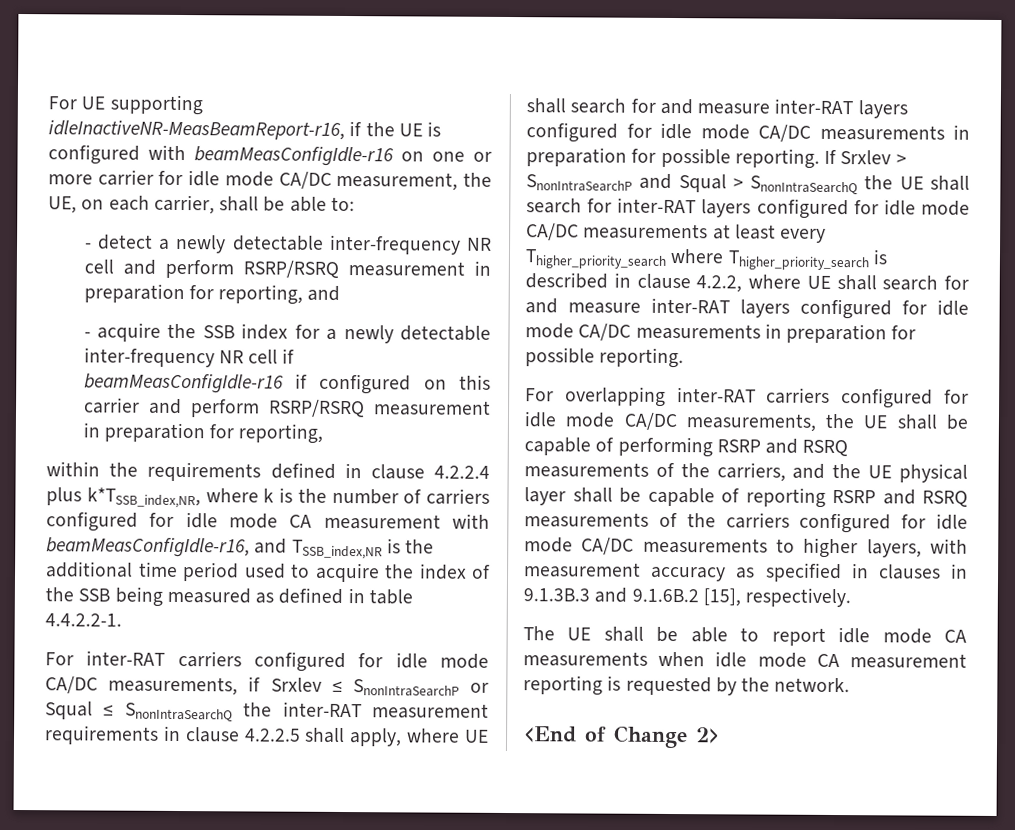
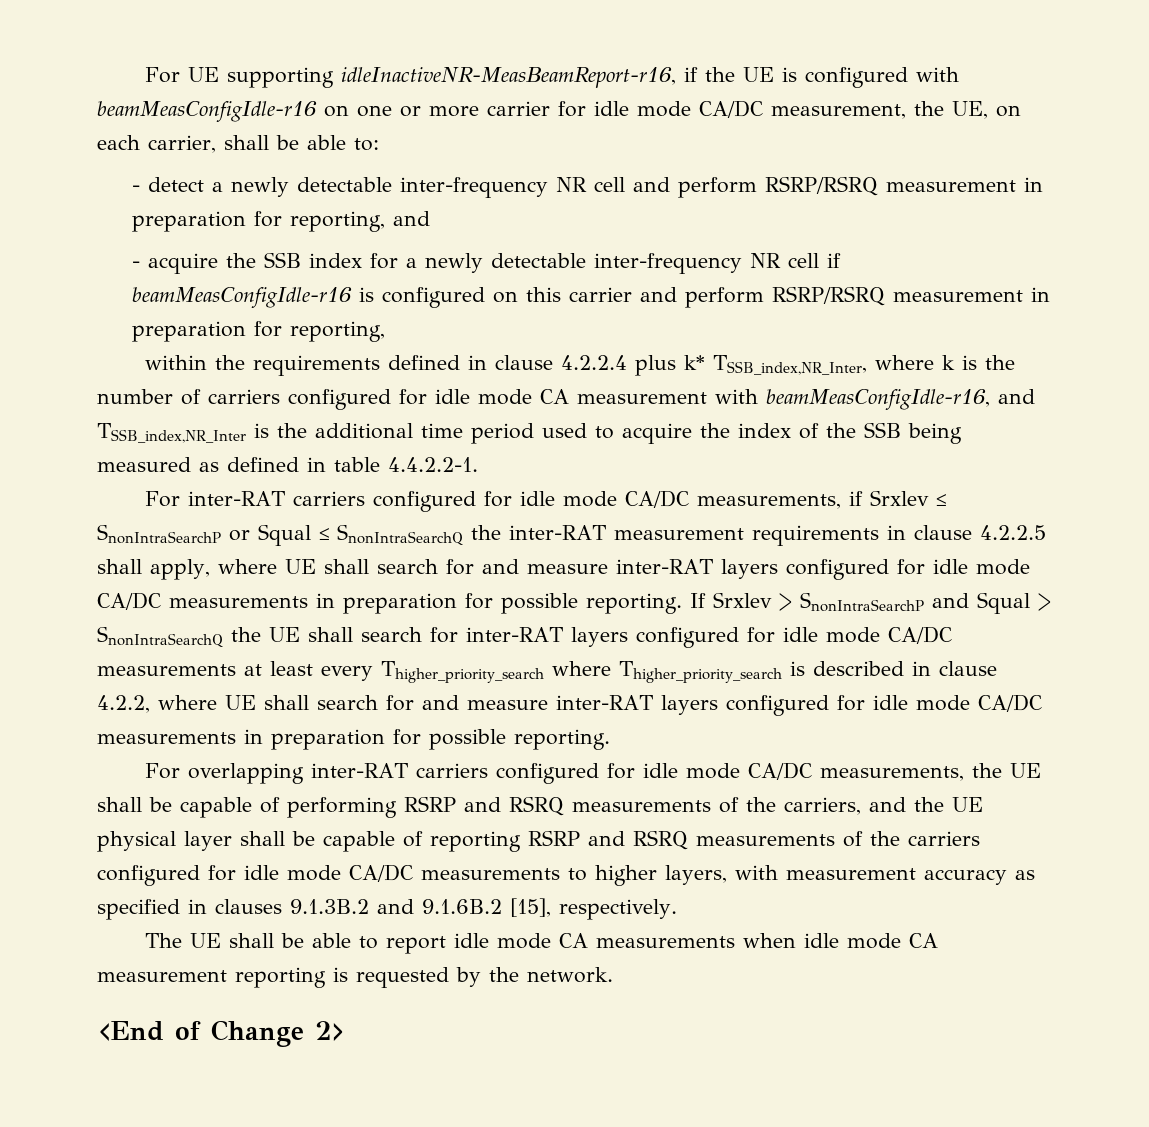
[294,373,308,389] if -> [359,287,375,302] is
[86,487,201,509] k*TSSB_index,NR, -> [684,355,868,375] k* TSSB_index,NR_Inter,
[291,539,383,560] TSSB_index,NR -> [97,423,246,443] TSSB_index,NR_Inter
[951,563,968,579] [523,588,590,602] in 9.1.3B.3 -> [290,899,369,914] 9.1.3B.2

